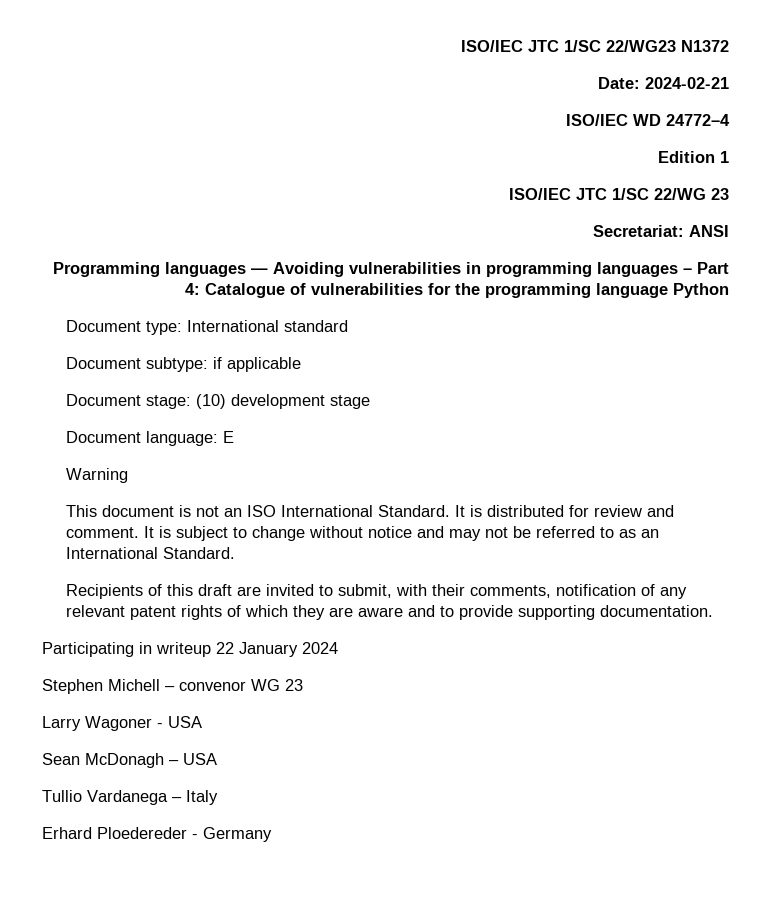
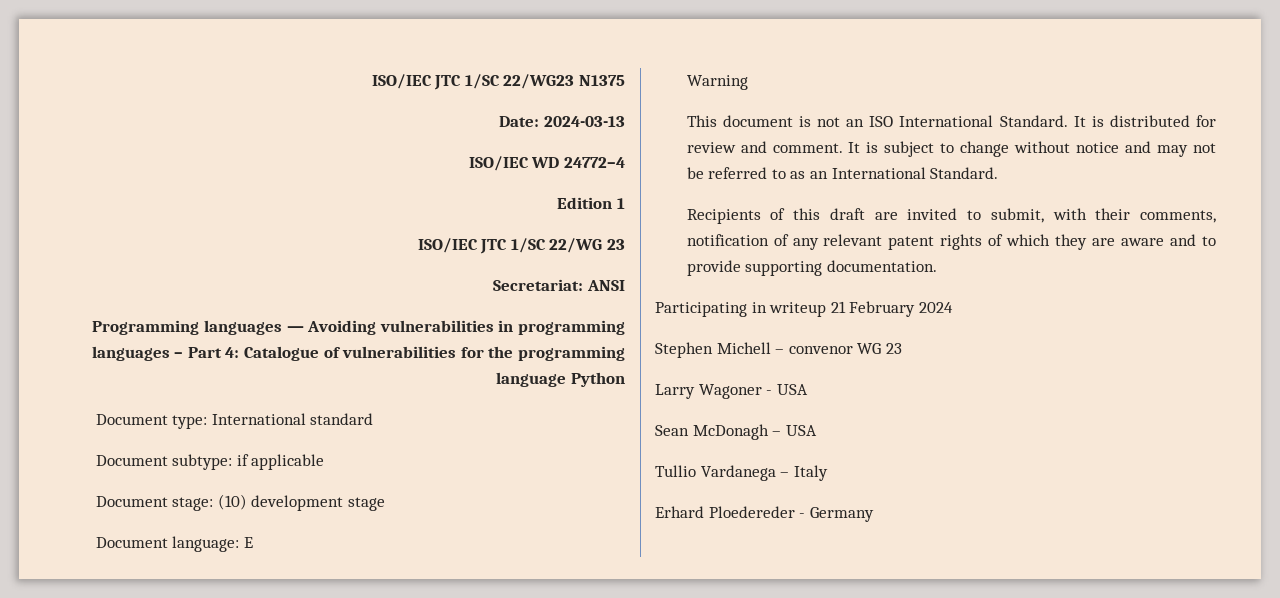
[681,40,729,52] N1372 -> [578,75,625,86] N1375
[645,77,729,89] 2024-02-21 -> [544,116,625,127] 2024-03-13
[216,642,298,657] 22 January -> [830,301,916,317] 21 February

